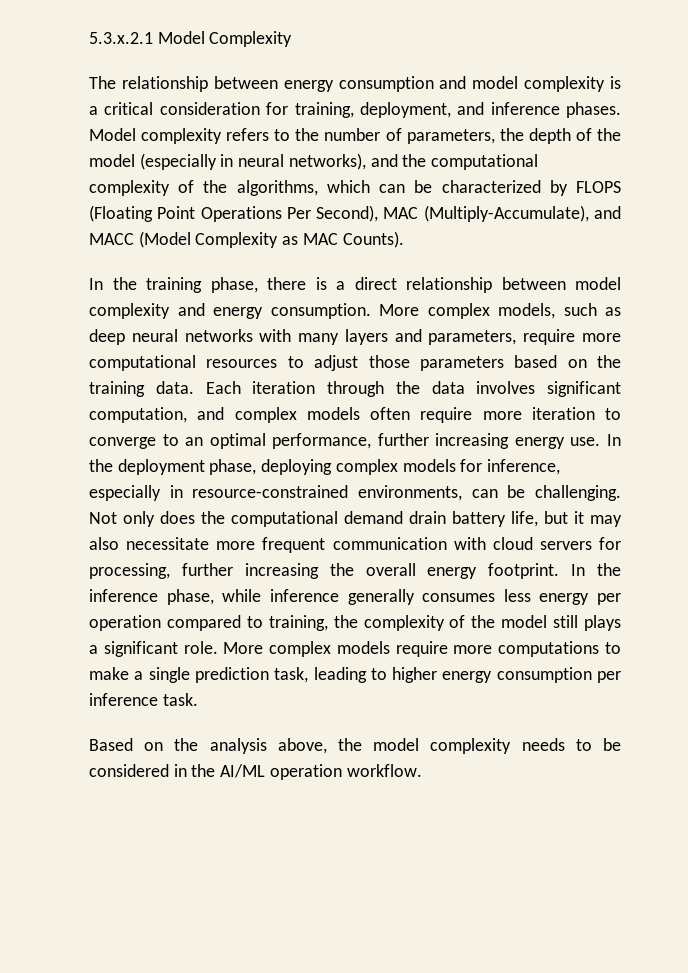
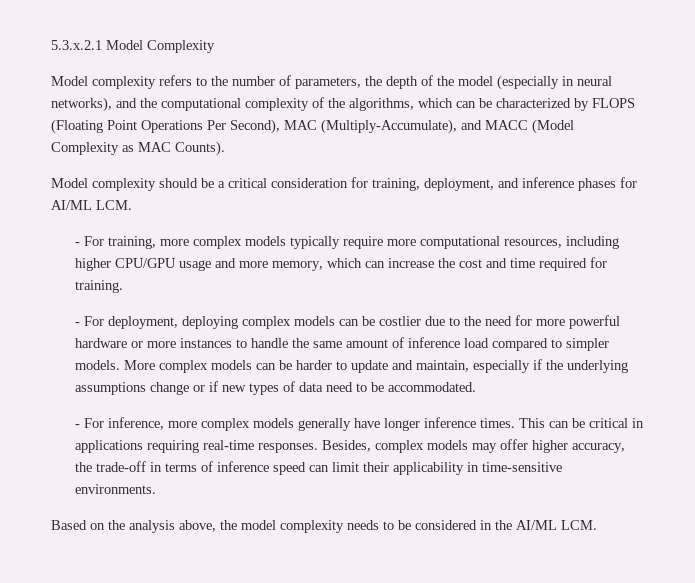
[89,76,621,92] [89,102,621,118] The relationship between energy consumption and model complexity is a critical consideration for training, deployment, and inference phases. -> (215, 46) none
[89,277,621,293] [89,303,621,319] [89,329,621,345] [89,355,621,371] [89,381,621,397] [89,407,621,423] [89,433,621,449] [89,459,561,475] [89,485,622,501] [89,511,622,527] [89,537,621,553] [89,563,621,579] [89,589,621,605] [89,615,621,631] [89,641,621,657] [89,667,621,683] [89,693,198,706] In the training phase, there is a direct relationship between model complexity and energy consumption. More complex models, such as deep neural networks with many layers and parameters, require more computational resources to adjust those parameters based on the training data. Each iteration through the data involves significant computation, and complex models often require more iteration to converge to an optimal performance, further increasing energy use. In the deployment phase, deploying complex models for inference, especially in resource-constrained environments, can be challenging. Not only does the computational demand drain battery life, but it may also necessitate more frequent communication with cloud servers for processing, further increasing the overall energy footprint. In the inference phase, while inference generally consumes less energy per operation compared to training, the complexity of the model still plays a significant role. More complex models require more computations to make a single prediction task, leading to higher energy consumption per inference task. -> [51,177,637,191] [51,200,132,210] [75,236,620,249] [75,257,608,271] [75,280,124,293] [75,315,621,329] [75,337,610,351] [75,359,629,373] [75,381,477,395] [75,417,645,431] [75,439,626,453] [75,461,563,475] [75,484,157,494] Model complexity should be a critical consideration for training, deployment, and inference phases for AI/ML LCM. // - For training, more complex models typically require more computational resources, including higher CPU/GPU usage and more memory, which can increase the cost and time required for training. // - For deployment, deploying complex models can be costlier due to the need for more powerful hardware or more instances to handle the same amount of inference load compared to simpler models. More complex models can be harder to update and maintain, especially if the underlying assumptions change or if new types of data need to be accommodated. // - For inference, more complex models generally have longer inference times. This can be critical in applications requiring real-time responses. Besides, complex models may offer higher accuracy, the trade-off in terms of inference speed can limit their applicability in time-sensitive environments.
[269,764,422,780] operation workflow. -> [561,520,597,530] LCM.

